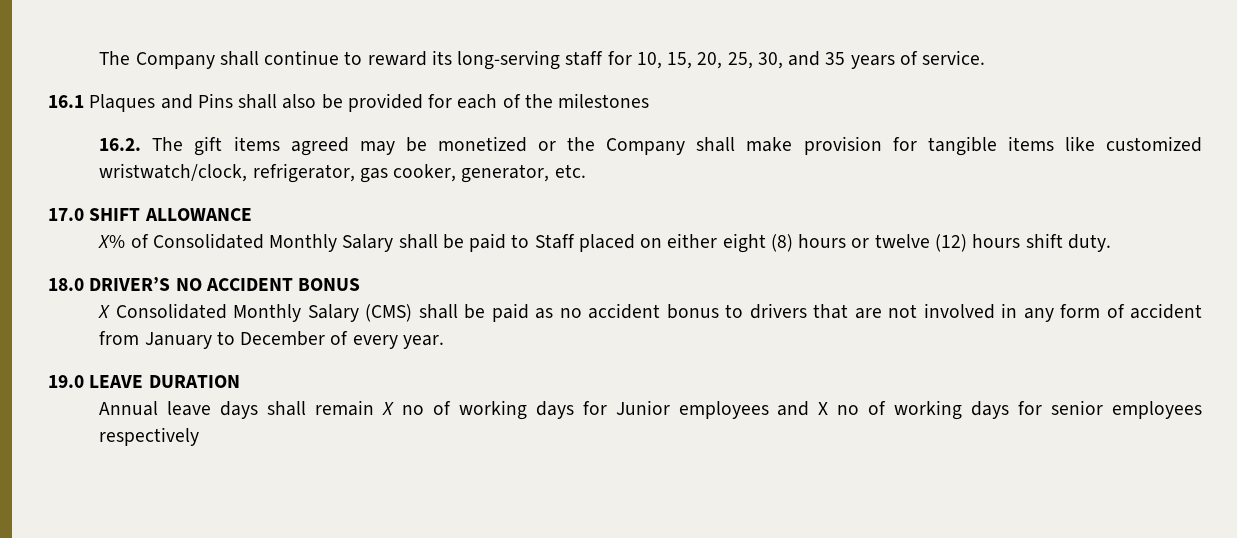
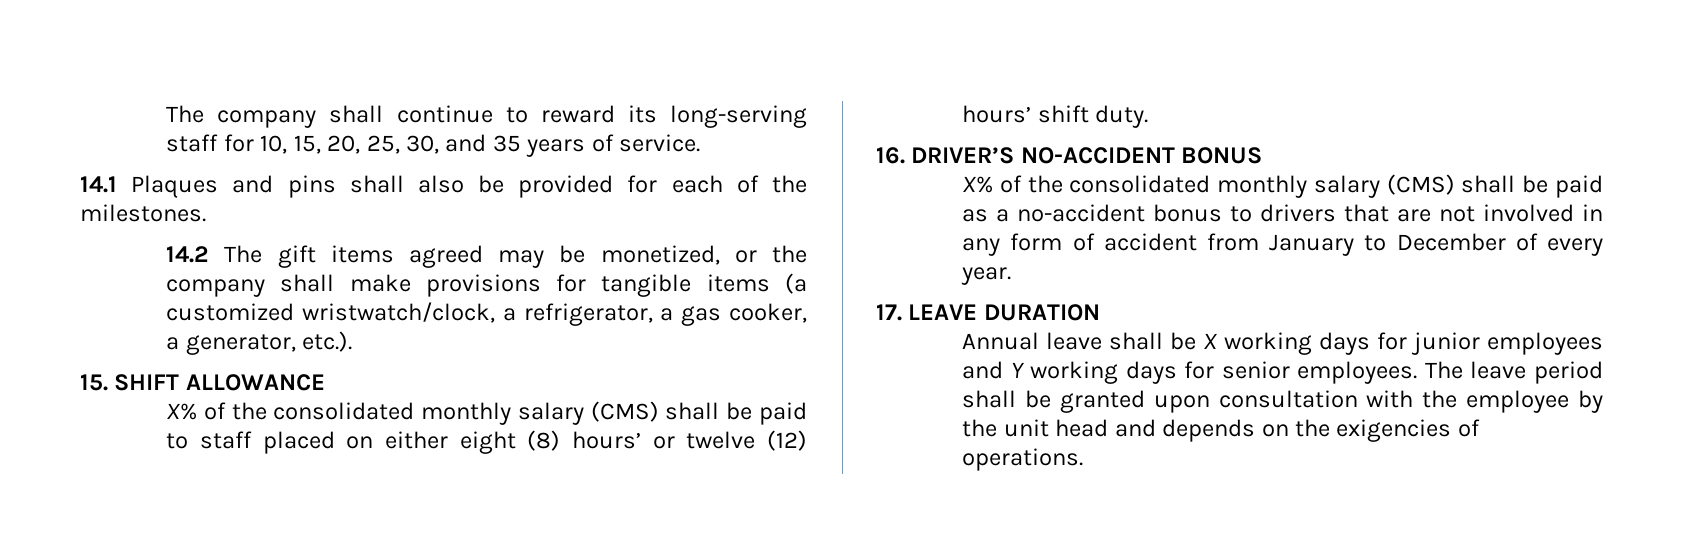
[99,51,215,69] The Company -> [166,105,317,128] The company
[48,95,84,108] 16.1 -> [80,176,117,193] 14.1
[197,93,233,108] Pins -> [287,175,336,198] pins
[558,93,650,108] [99,138,142,151] milestones // 16.2. -> [80,204,206,222] [166,246,210,263] milestones. // 14.2
[437,136,527,152] monetized -> [600,245,720,265] monetized,
[606,138,686,155] Company -> [166,279,266,297] company
[803,136,882,155] provision -> [425,274,541,297] provisions
[1064,136,1095,151] like -> [785,273,807,294] (a
[252,163,586,183] [48,208,84,221] refrigerator, gas cooker, generator, etc. // 17.0 -> [502,303,808,326] [166,331,353,355] [80,374,108,391] a refrigerator, a gas cooker, a generator, etc.). // 15.
[152,233,394,252] Consolidated Monthly Salary -> [231,401,659,425] the consolidated monthly salary (CMS)
[534,234,575,249] Staff -> [199,431,252,449] staff
[798,234,847,248] hours -> [571,431,641,449] hours’
[972,234,1021,248] hours -> [962,105,1032,123] hours’
[48,277,361,291] [98,303,359,322] 18.0 DRIVER’S NO ACCIDENT BONUS // X Consolidated Monthly Salary -> [876,147,1263,164] [962,175,1380,198] 16. DRIVER’S NO-ACCIDENT BONUS // X% of the consolidated monthly salary
[559,303,661,319] no accident -> [996,204,1146,222] a no-accident
[48,375,84,388] 19.0 -> [876,304,902,321] 17.
[220,400,670,420] days shall remain X no of working days for Junior -> [1109,332,1481,355] shall be X working days for junior
[818,401,887,415] X no of -> [1010,362,1025,378] Y
[1112,401,1203,419] [99,427,200,446] employees respectively -> [1297,361,1603,384] [962,390,1603,413] [962,419,1480,442] [962,448,1084,471] employees. The leave period shall be granted upon consultation with the employee by the unit head and depends on the exigencies of operations.

